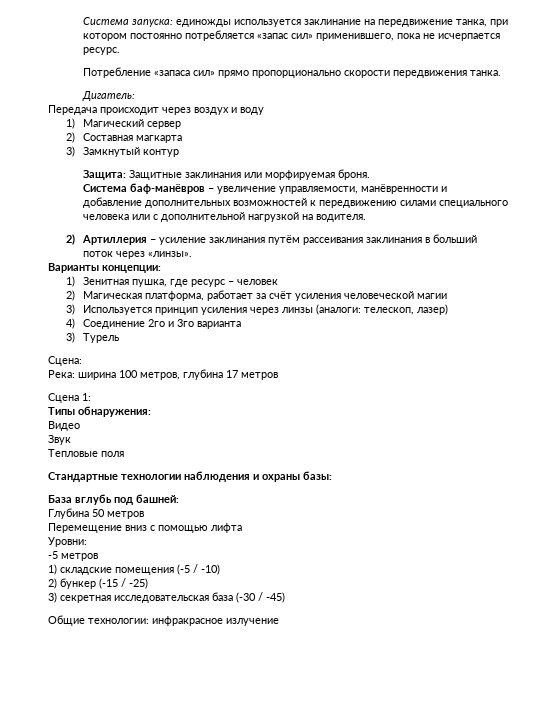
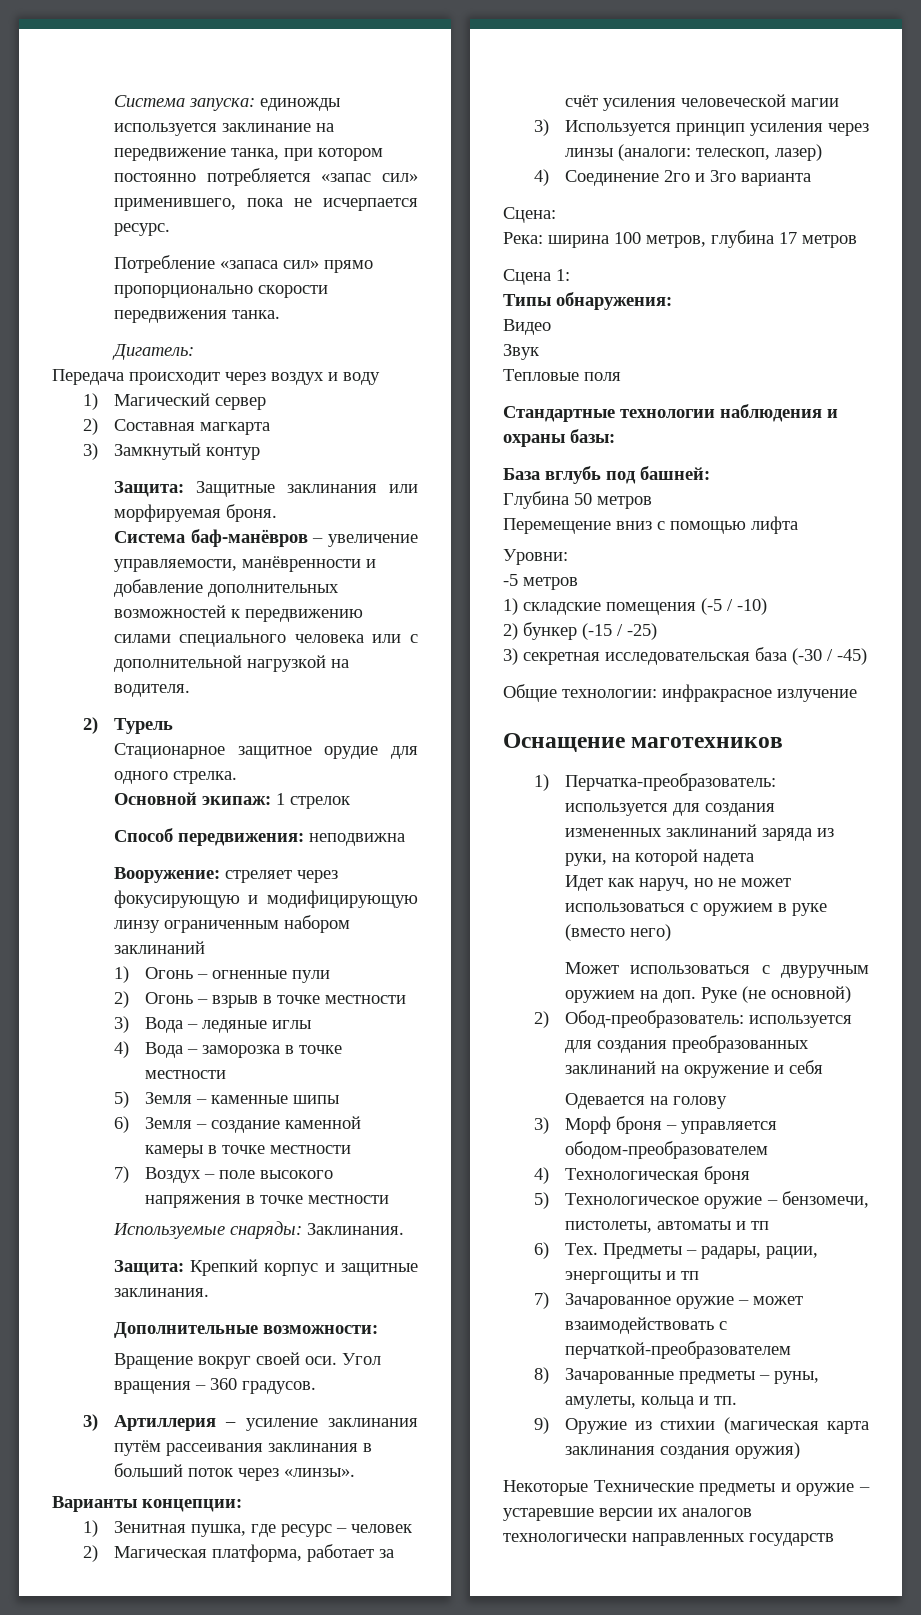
(75, 239) none -> [113,718,173,734] [113,743,418,759] [113,771,237,784] [113,792,350,809] [113,828,405,846] [113,867,338,883] [113,890,418,908] [113,915,350,933] [113,941,205,954] [113,966,330,983] [113,991,406,1008] [113,1016,311,1033] [113,1041,342,1058] [144,1070,226,1079] [113,1091,339,1108] [113,1116,361,1133] [144,1145,351,1158] [113,1166,333,1183] [144,1195,389,1208] [112,1221,404,1239] [113,1259,418,1276] [113,1288,209,1297] [113,1322,378,1338] [113,1352,381,1369] [113,1378,316,1394] [82,1414,98,1431] Турель // Стационарное защитное орудие для одного стрелка. // Основной экипаж: 1 стрелок // Способ передвижения: неподвижна // Вооружение: стреляет через фокусирующую и модифицирующую линзу ограниченным набором заклинаний // 1) Огонь – огненные пули // 2) Огонь – взрыв в точке местности // 3) Вода – ледяные иглы // 4) Вода – заморозка в точке местности // 5) Земля – каменные шипы // 6) Земля – создание каменной камеры в точке местности // 7) Воздух – поле высокого напряжения в точке местности // Используемые снаряды: Заклинания. // Защита: Крепкий корпус и защитные заклинания. // Дополнительные возможности: // Вращение вокруг своей оси. Угол вращения – 360 градусов. // 3)
[65,332,120,343] // 3) Турель -> (811, 179) none
(279, 622) none -> [503,733,784,752] [533,773,776,791] [564,803,775,816] [564,824,834,841] [564,849,754,866] [564,875,791,891] [564,903,827,916] [564,924,671,941] [564,962,869,978] [564,986,851,1003] [533,1010,852,1028] [564,1035,809,1053] [564,1060,823,1078] [564,1093,727,1109] [533,1116,777,1134] [564,1141,768,1159] [533,1166,750,1184] [533,1191,869,1209] [564,1221,769,1233] [533,1242,818,1259] [564,1271,699,1284] [533,1292,803,1309] [564,1317,727,1334] [564,1341,791,1359] [533,1367,819,1384] [564,1396,737,1409] [533,1417,869,1434] [564,1442,800,1459] [503,1480,870,1496] [503,1508,752,1521] [503,1533,834,1546] // Оснащение маготехников // 1) Перчатка-преобразователь: используется для создания измененных заклинаний заряда из руки, на которой надета // Идет как наруч, но не может использоваться с оружием в руке (вместо него) // Может использоваться с двуручным оружием на доп. Руке (не основной) // 2) Обод-преобразователь: используется для создания преобразованных заклинаний на окружение и себя // Одевается на голову // 3) Морф броня – управляется ободом-преобразователем // 4) Технологическая броня // 5) Технологическое оружие – бензомечи, пистолеты, автоматы и тп // 6) Тех. Предметы – радары, рации, энергощиты и тп // 7) Зачарованное оружие – может взаимодействовать с перчаткой-преобразователем // 8) Зачарованные предметы – руны, амулеты, кольца и тп. // 9) Оружие из стихии (магическая карта заклинания создания оружия) // Некоторые Технические предметы и оружие – устаревшие версии их аналогов технологически направленных государств

